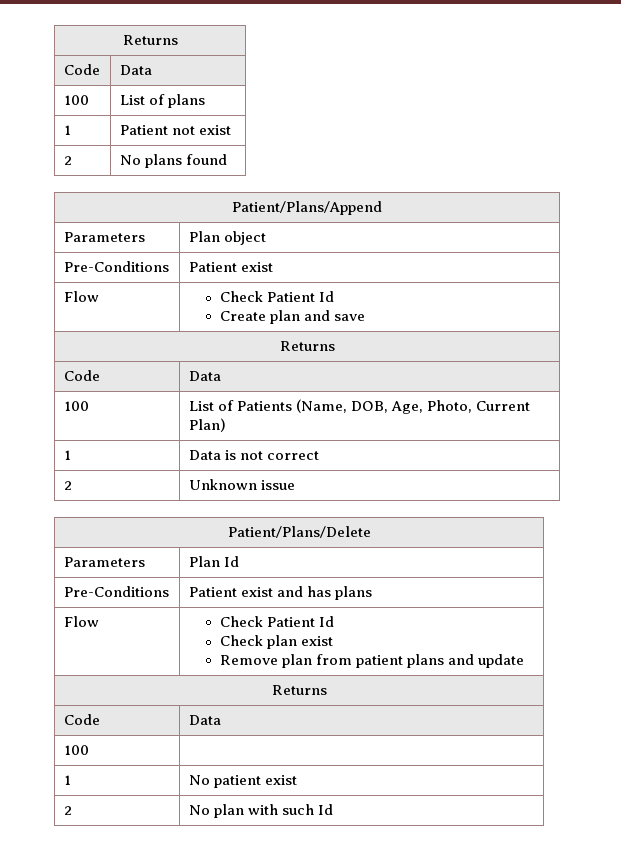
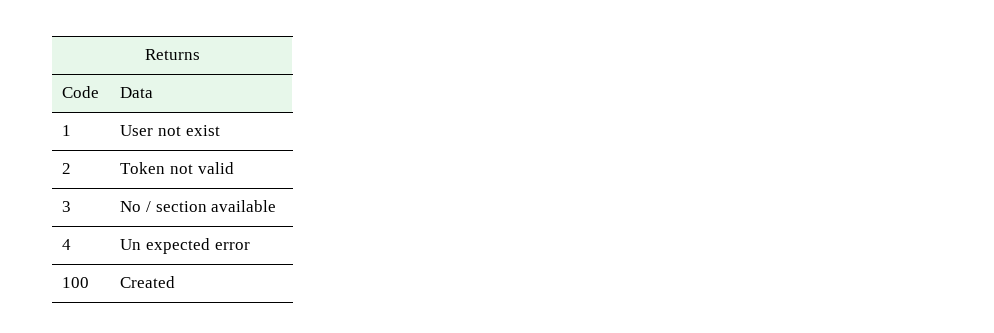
[122,35,178,45] [63,64,100,75] [119,65,152,75] [63,95,89,105] [119,94,206,108] [63,125,71,135] [119,125,168,135] Returns // Code | Data // 100 | List of plans // 1 | Patient -> [145,49,200,60] [62,86,100,98] [120,87,154,98] [62,125,72,136] [120,125,154,136] Returns // Code | Data // 1 | User
[119,154,228,168] [232,201,382,215] [63,232,145,242] [188,231,266,245] [63,261,169,272] [188,262,273,272] [63,291,99,302] [219,291,334,302] [219,310,365,324] [279,341,335,351] [63,370,100,381] [188,371,221,381] [63,401,89,411] [188,399,531,414] [188,418,226,432] [63,450,71,460] [188,450,320,460] [63,481,72,490] [188,479,295,490] [227,526,371,538] [63,557,145,567] [188,556,239,567] [63,586,169,597] [188,586,373,600] [63,616,99,627] [219,616,334,627] [219,635,333,649] [219,654,525,668] [271,685,327,695] [63,714,100,725] [188,715,221,725] [63,745,89,755] [63,775,71,785] [188,775,298,788] [63,806,72,815] [188,804,334,818] No plans found // Patient/Plans/Append // Parameters | Plan object // Pre-Conditions | Patient exist // Flow | Check Patient Id // Create plan and save // Returns // Code | Data // 100 | List of Patients (Name, DOB, Age, Photo, Current Plan) // 1 | Data is not correct // 2 | Unknown issue // Patient/Plans/Delete // Parameters | Plan Id // Pre-Conditions | Patient exist and has plans // Flow | Check Patient Id // Check plan exist // Remove plan from patient plans and update // Returns // Code | Data // 100 | // 1 | No patient exist // 2 | No plan with such Id -> [120,162,234,174] [62,201,72,212] [120,200,277,212] [62,239,72,250] [120,238,250,254] [62,277,90,288] [120,276,176,288] Token not valid // 3 | No / section available // 4 | Un expected error // 100 | Created

